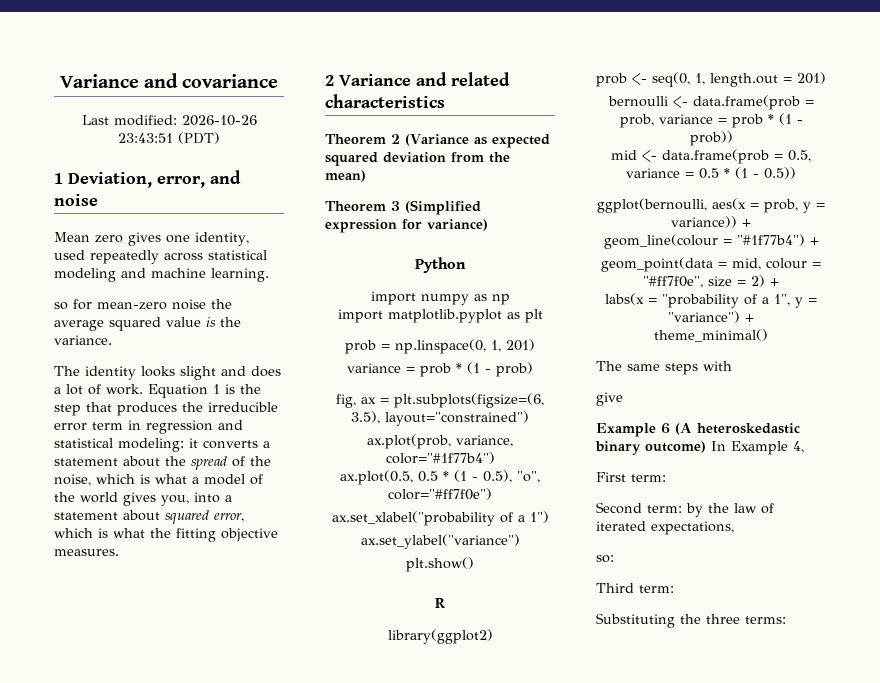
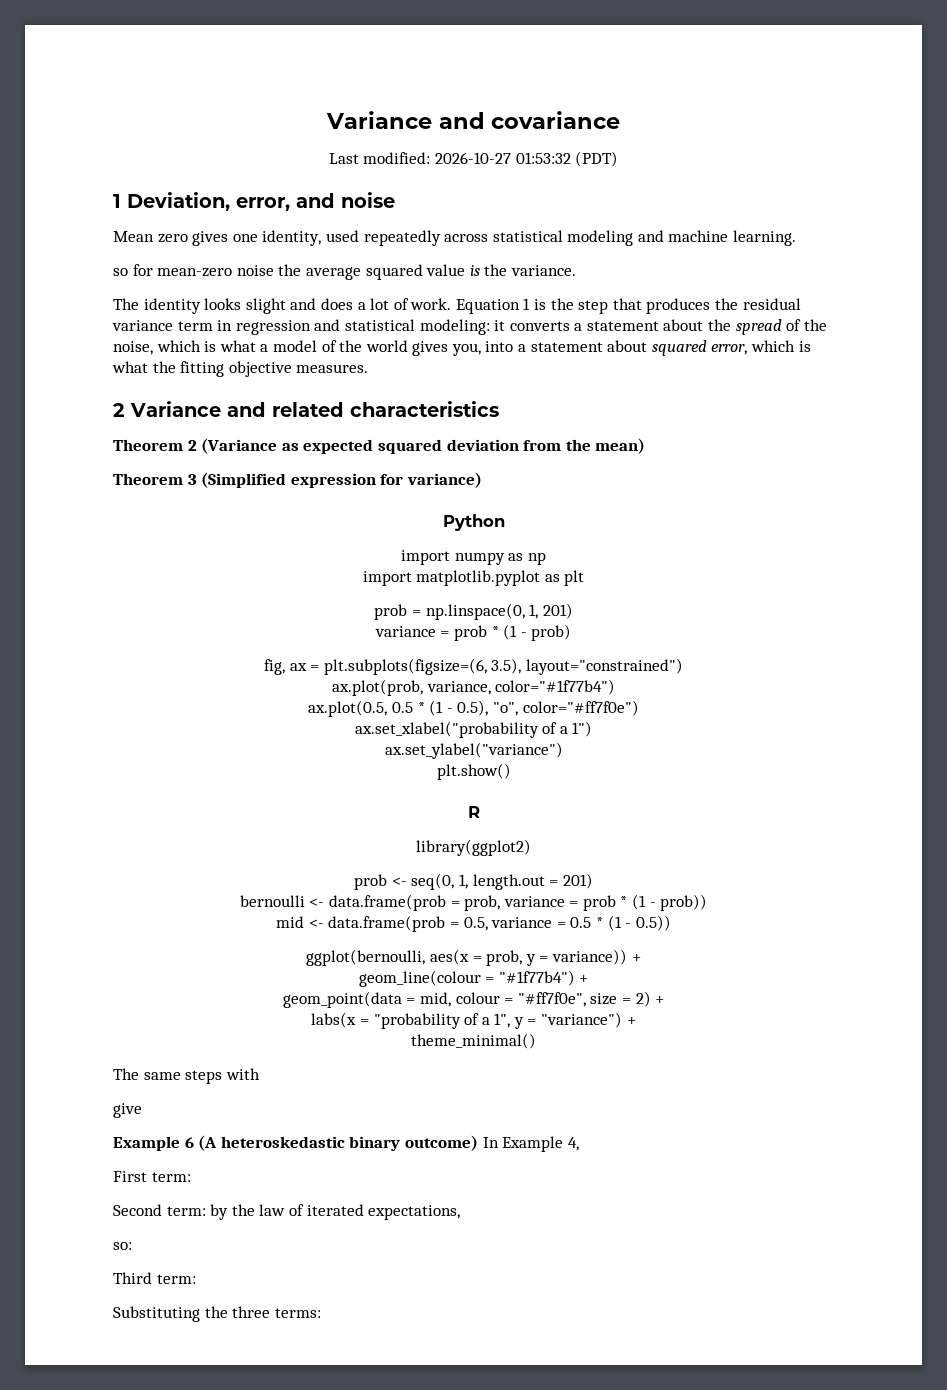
[181,115,257,126] [118,133,173,143] 2026-10-26 23:43:51 -> [434,152,571,164] 2026-10-27 01:53:32
[208,402,278,412] [54,423,87,431] irreducible error -> [742,298,801,310] [112,320,173,331] residual variance

